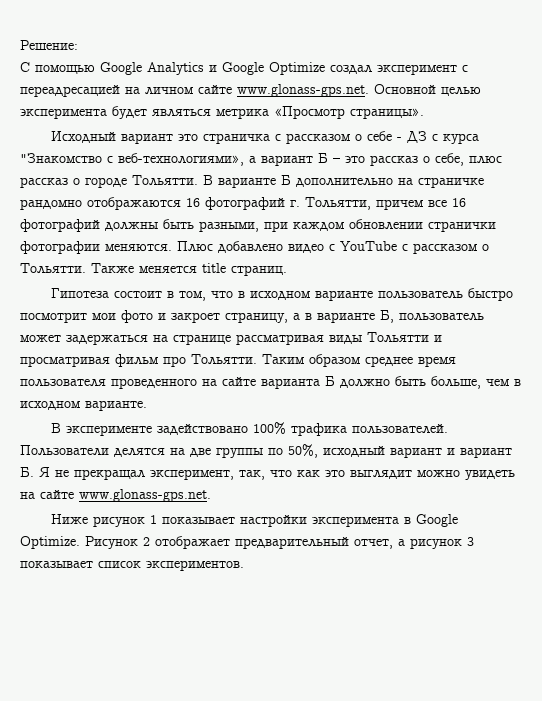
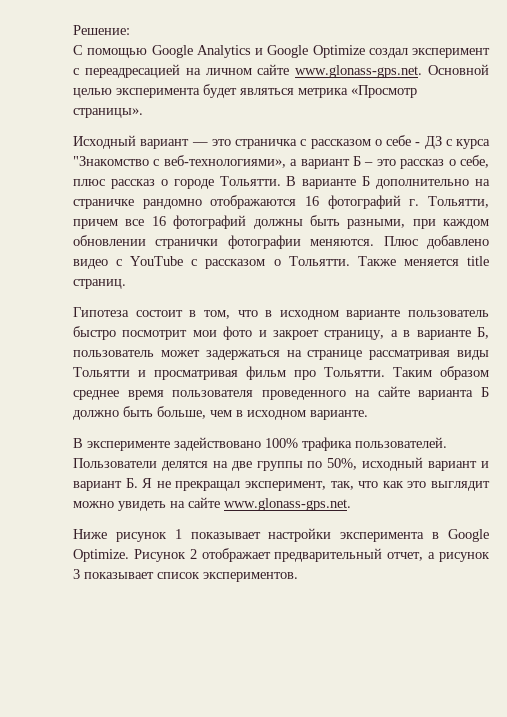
(173, 138) none -> [191,142,208,146] —

